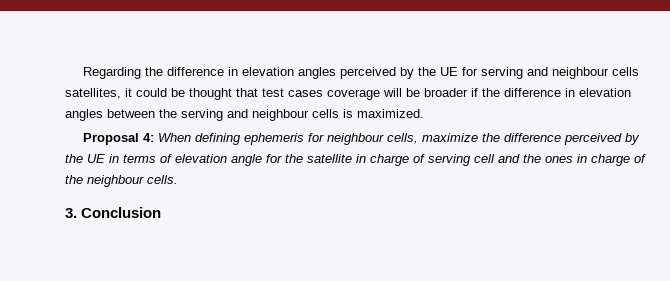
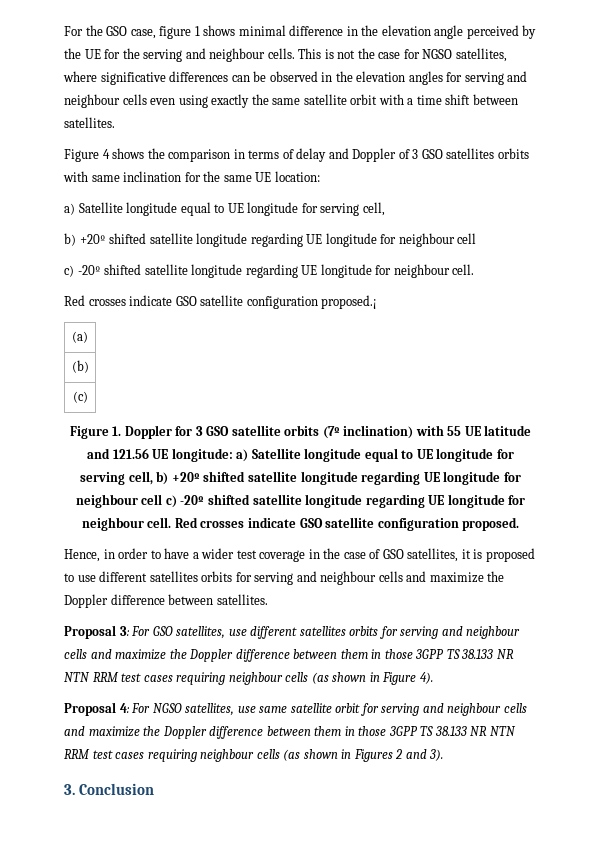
[82,67,336,79] Regarding the difference in elevation angles -> [64,25,464,39] For the GSO case, figure 1 shows minimal difference in the elevation angle
[480,67,639,79] [65,88,631,100] [65,109,424,121] [82,133,640,145] [65,154,646,166] [65,175,178,187] serving and neighbour cells satellites, it could be thought that test cases coverage will be broader if the difference in elevation angles between the serving and neighbour cells is maximized. // Proposal 4: When defining ephemeris for neighbour cells, maximize the difference perceived by the UE in terms of elevation angle for the satellite in charge of serving cell and the ones in charge of the neighbour cells. -> [122,48,507,62] [63,71,528,85] [64,94,518,108] [64,117,115,128] [64,148,529,162] [63,171,320,182] [64,202,385,216] [64,233,477,247] [64,264,475,278] [64,295,378,309] [72,331,88,343] [71,360,89,373] [72,391,88,403] [69,425,532,439] [87,448,514,462] [80,471,521,485] [75,494,526,508] [81,517,520,531] [64,548,535,562] [64,571,505,585] [64,594,268,608] [64,625,521,639] [64,649,514,662] [64,672,433,685] [64,702,527,716] [64,726,516,739] [64,749,444,762] the serving and neighbour cells. This is not the case for NGSO satellites, where significative differences can be observed in the elevation angles for serving and neighbour cells even using exactly the same satellite orbit with a time shift between satellites. // Figure 4 shows the comparison in terms of delay and Doppler of 3 GSO satellites orbits with same inclination for the same UE location: // a) Satellite longitude equal to UE longitude for serving cell, // b) +20º shifted satellite longitude regarding UE longitude for neighbour cell // c) -20º shifted satellite longitude regarding UE longitude for neighbour cell. // Red crosses indicate GSO satellite configuration proposed.¡ // (a) // (b) // (c) // Figure 1. Doppler for 3 GSO satellite orbits (7º inclination) with 55 UE latitude and 121.56 UE longitude: a) Satellite longitude equal to UE longitude for serving cell, b) +20º shifted satellite longitude regarding UE longitude for neighbour cell c) -20º shifted satellite longitude regarding UE longitude for neighbour cell. Red crosses indicate GSO satellite configuration proposed. // Hence, in order to have a wider test coverage in the case of GSO satellites, it is proposed to use different satellites orbits for serving and neighbour cells and maximize the Doppler difference between satellites. // Proposal 3: For GSO satellites, use different satellites orbits for serving and neighbour cells and maximize the Doppler difference between them in those 3GPP TS 38.133 NR NTN RRM test cases requiring neighbour cells (as shown in Figure 4). // Proposal 4: For NGSO satellites, use same satellite orbit for serving and neighbour cells and maximize the Doppler difference between them in those 3GPP TS 38.133 NR NTN RRM test cases requiring neighbour cells (as shown in Figures 2 and 3).

